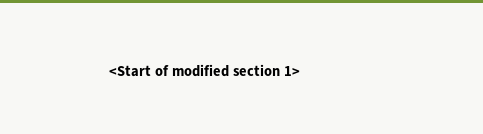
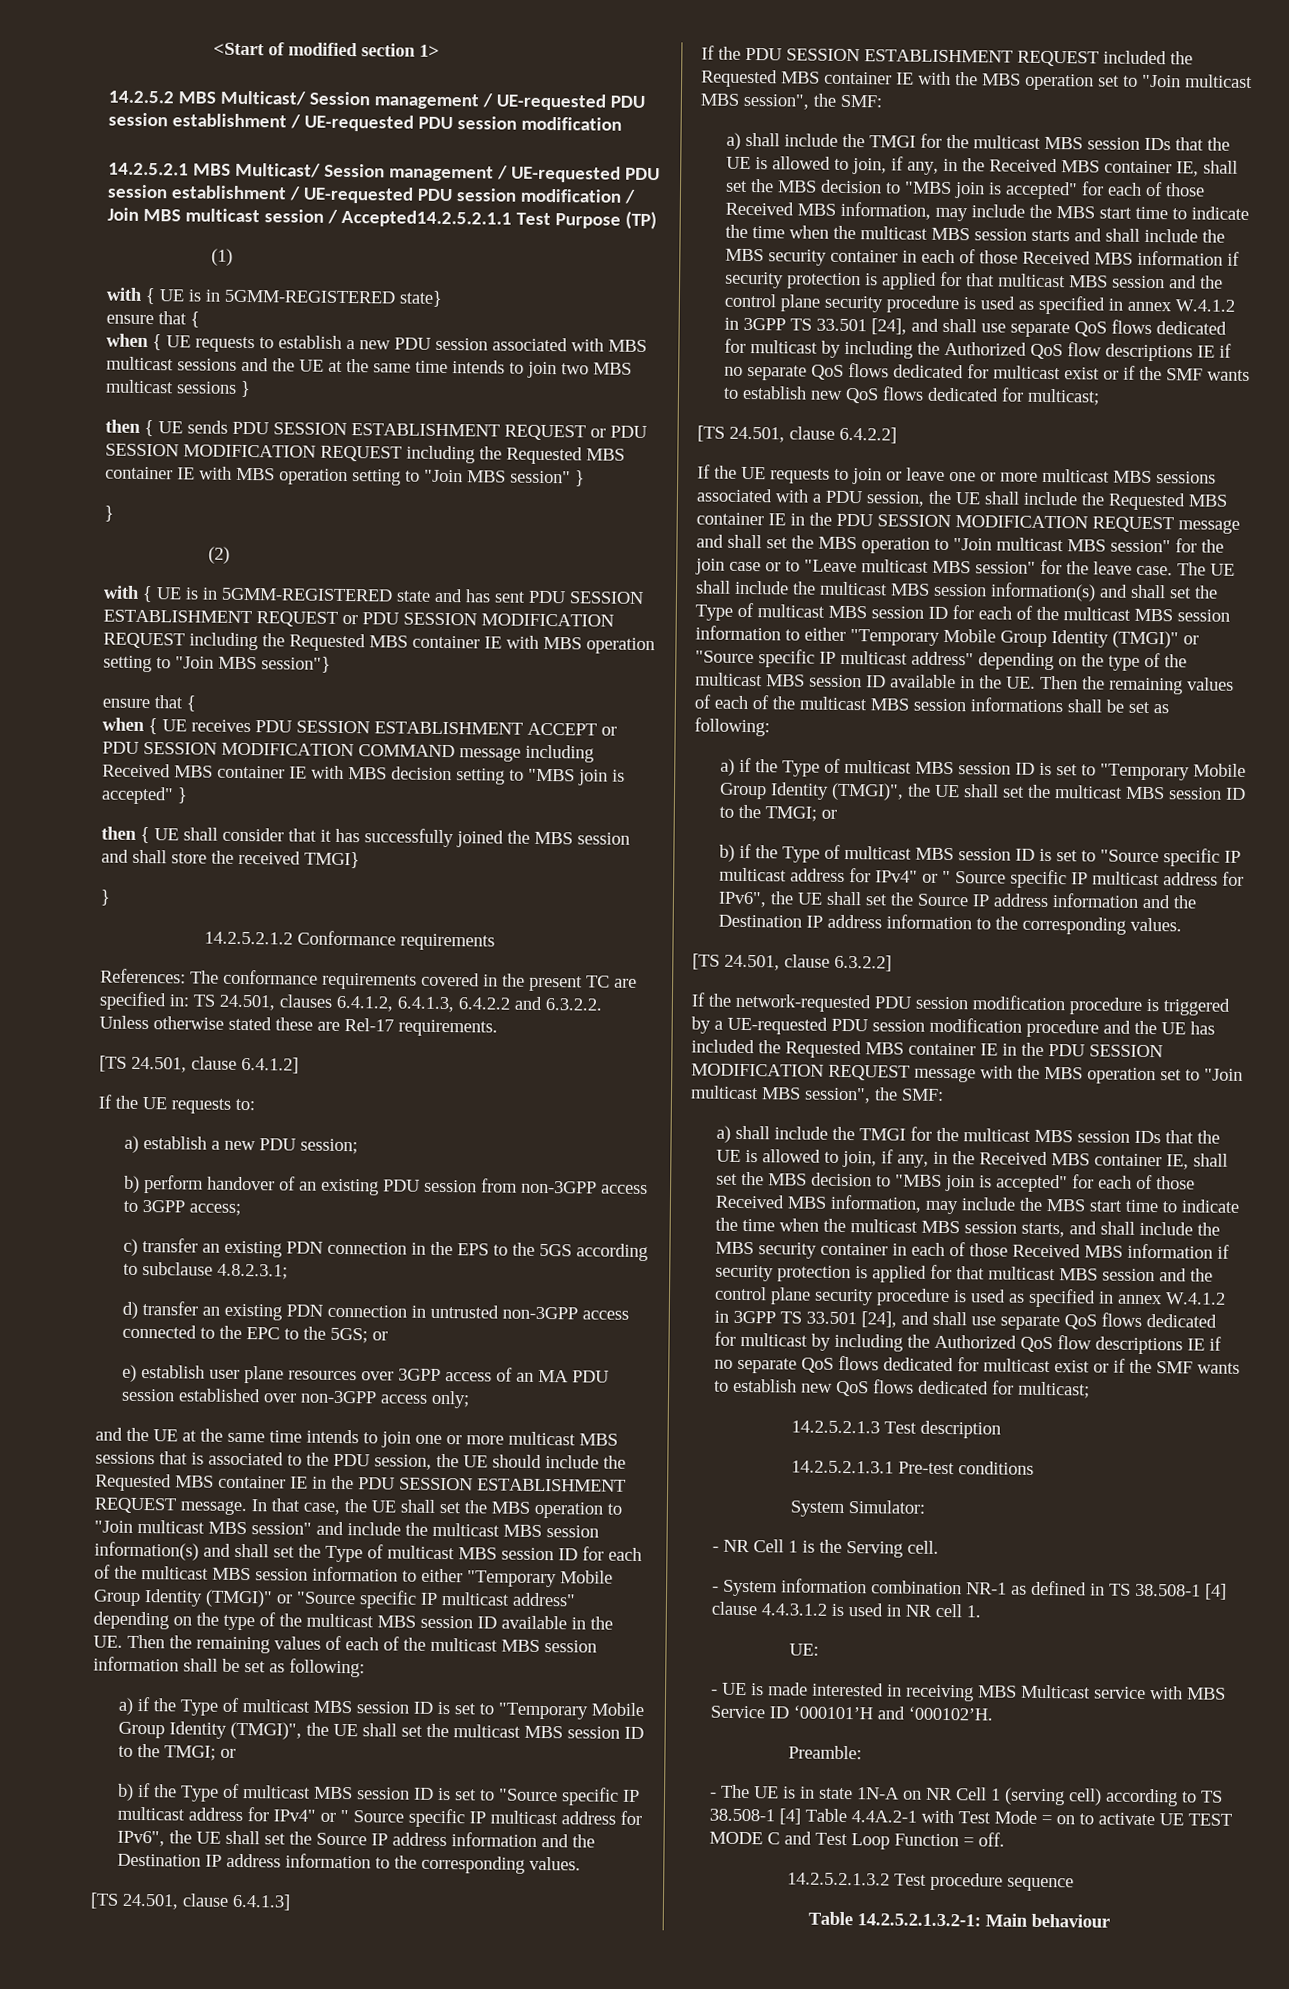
(300, 71) none -> [108,90,645,111] [108,112,622,132] [108,162,660,183] [107,184,636,204] [107,207,657,230] [211,248,234,266] [106,287,442,307] [106,311,200,328] [106,333,647,353] [106,356,632,379] [105,379,251,398] [105,419,647,441] [105,443,625,465] [105,466,585,487] [104,505,114,522] [208,546,231,564] [103,585,644,604] [103,609,614,627] [103,632,655,655] [103,655,331,673] [102,695,196,712] [102,717,617,736] [102,741,594,763] [102,763,625,786] [101,786,188,805] [101,826,630,848] [101,849,360,869] [100,889,111,906] [204,930,496,951] [100,968,637,992] [99,991,602,1013] [99,1015,498,1037] [99,1055,299,1074] [98,1094,255,1114] [124,1135,359,1155] [124,1175,649,1196] [123,1200,242,1217] [123,1238,649,1262] [123,1262,289,1280] [122,1301,630,1321] [122,1324,389,1344] [122,1364,610,1384] [121,1388,471,1409] [95,1427,618,1448] [95,1451,626,1470] [95,1473,626,1492] [94,1497,622,1519] [94,1519,599,1538] [94,1541,642,1563] [94,1564,613,1588] [93,1589,576,1609] [93,1611,613,1631] [93,1634,597,1654] [93,1656,365,1678] [118,1696,645,1720] [118,1721,645,1740] [118,1743,237,1761] [117,1783,641,1806] [117,1806,643,1828] [117,1830,596,1848] [117,1853,582,1874] [90,1892,291,1911] [701,45,1193,67] [701,69,1253,91] [700,93,882,110] [726,132,1231,151] [726,156,1239,177] [725,179,1206,200] [725,201,1250,222] [725,224,1226,243] [725,248,1241,266] [725,271,1224,290] [724,293,1236,315] [724,317,1228,338] [724,338,1233,362] [724,362,1251,381] [723,385,1101,406] [697,425,897,444] [697,464,1216,485] [696,488,1228,511] [696,512,1240,534] [696,534,1224,554] [695,558,1235,576] [695,580,1218,602] [695,602,1230,622] [695,625,1199,649] [695,649,1187,671] [695,672,1234,695] [694,694,1169,714] [694,717,770,737] [720,757,1247,781] [719,782,1247,801] [719,804,838,822] [719,843,1242,867] [719,867,1245,889] [718,891,1198,909] [718,914,1183,935] [692,953,892,972] [691,992,1230,1016] [691,1016,1215,1038] [691,1039,1163,1059] [691,1063,1243,1085] [690,1085,944,1104] [716,1125,1221,1144] [716,1149,1229,1170] [716,1171,1196,1193] [715,1194,1240,1215] [715,1217,1221,1238] [715,1241,1231,1259] [715,1264,1214,1283] [714,1286,1227,1308] [714,1310,1218,1331] [714,1331,1223,1355] [714,1355,1241,1374] [714,1378,1091,1399] [791,1420,1002,1439] [791,1460,1035,1475] [790,1500,926,1518] [712,1539,940,1558] [712,1578,1228,1600] [711,1601,982,1618] [789,1643,820,1656] [711,1682,1227,1702] [710,1705,994,1721] [788,1745,863,1760] [710,1784,1224,1807] [709,1808,1233,1826] [709,1831,1006,1850] [787,1872,1075,1892] [807,1911,1110,1928] // 14.2.5.2 MBS Multicast/ Session management / UE-requested PDU session establishment / UE-requested PDU session modification // 14.2.5.2.1 MBS Multicast/ Session management / UE-requested PDU session establishment / UE-requested PDU session modification / Join MBS multicast session / Accepted14.2.5.2.1.1 Test Purpose (TP) // (1) // with { UE is in 5GMM-REGISTERED state} // ensure that { // when { UE requests to establish a new PDU session associated with MBS multicast sessions and the UE at the same time intends to join two MBS multicast sessions } // then { UE sends PDU SESSION ESTABLISHMENT REQUEST or PDU SESSION MODIFICATION REQUEST including the Requested MBS container IE with MBS operation setting to "Join MBS session" } // } // (2) // with { UE is in 5GMM-REGISTERED state and has sent PDU SESSION ESTABLISHMENT REQUEST or PDU SESSION MODIFICATION REQUEST including the Requested MBS container IE with MBS operation setting to "Join MBS session"} // ensure that { // when { UE receives PDU SESSION ESTABLISHMENT ACCEPT or PDU SESSION MODIFICATION COMMAND message including Received MBS container IE with MBS decision setting to "MBS join is accepted" } // then { UE shall consider that it has successfully joined the MBS session and shall store the received TMGI} // } // 14.2.5.2.1.2 Conformance requirements // References: The conformance requirements covered in the present TC are specified in: TS 24.501, clauses 6.4.1.2, 6.4.1.3, 6.4.2.2 and 6.3.2.2. Unless otherwise stated these are Rel-17 requirements. // [TS 24.501, clause 6.4.1.2] // If the UE requests to: // a) establish a new PDU session; // b) perform handover of an existing PDU session from non-3GPP access to 3GPP access; // c) transfer an existing PDN connection in the EPS to the 5GS according to subclause 4.8.2.3.1; // d) transfer an existing PDN connection in untrusted non-3GPP access connected to the EPC to the 5GS; or // e) establish user plane resources over 3GPP access of an MA PDU session established over non-3GPP access only; // and the UE at the same time intends to join one or more multicast MBS sessions that is associated to the PDU session, the UE should include the Requested MBS container IE in the PDU SESSION ESTABLISHMENT REQUEST message. In that case, the UE shall set the MBS operation to "Join multicast MBS session" and include the multicast MBS session information(s) and shall set the Type of multicast MBS session ID for each of the multicast MBS session information to either "Temporary Mobile Group Identity (TMGI)" or "Source specific IP multicast address" depending on the type of the multicast MBS session ID available in the UE. Then the remaining values of each of the multicast MBS session information shall be set as following: // a) if the Type of multicast MBS session ID is set to "Temporary Mobile Group Identity (TMGI)", the UE shall set the multicast MBS session ID to the TMGI; or // b) if the Type of multicast MBS session ID is set to "Source specific IP multicast address for IPv4" or " Source specific IP multicast address for IPv6", the UE shall set the Source IP address information and the Destination IP address information to the corresponding values. // [TS 24.501, clause 6.4.1.3] // If the PDU SESSION ESTABLISHMENT REQUEST included the Requested MBS container IE with the MBS operation set to "Join multicast MBS session", the SMF: // a) shall include the TMGI for the multicast MBS session IDs that the UE is allowed to join, if any, in the Received MBS container IE, shall set the MBS decision to "MBS join is accepted" for each of those Received MBS information, may include the MBS start time to indicate the time when the multicast MBS session starts and shall include the MBS security container in each of those Received MBS information if security protection is applied for that multicast MBS session and the control plane security procedure is used as specified in annex W.4.1.2 in 3GPP TS 33.501 [24], and shall use separate QoS flows dedicated for multicast by including the Authorized QoS flow descriptions IE if no separate QoS flows dedicated for multicast exist or if the SMF wants to establish new QoS flows dedicated for multicast; // [TS 24.501, clause 6.4.2.2] // If the UE requests to join or leave one or more multicast MBS sessions associated with a PDU session, the UE shall include the Requested MBS container IE in the PDU SESSION MODIFICATION REQUEST message and shall set the MBS operation to "Join multicast MBS session" for the join case or to "Leave multicast MBS session" for the leave case. The UE shall include the multicast MBS session information(s) and shall set the Type of multicast MBS session ID for each of the multicast MBS session information to either "Temporary Mobile Group Identity (TMGI)" or "Source specific IP multicast address" depending on the type of the multicast MBS session ID available in the UE. Then the remaining values of each of the multicast MBS session informations shall be set as following: // a) if the Type of multicast MBS session ID is set to "Temporary Mobile Group Identity (TMGI)", the UE shall set the multicast MBS session ID to the TMGI; or // b) if the Type of multicast MBS session ID is set to "Source specific IP multicast address for IPv4" or " Source specific IP multicast address for IPv6", the UE shall set the Source IP address information and the Destination IP address information to the corresponding values. // [TS 24.501, clause 6.3.2.2] // If the network-requested PDU session modification procedure is triggered by a UE-requested PDU session modification procedure and the UE has included the Requested MBS container IE in the PDU SESSION MODIFICATION REQUEST message with the MBS operation set to "Join multicast MBS session", the SMF: // a) shall include the TMGI for the multicast MBS session IDs that the UE is allowed to join, if any, in the Received MBS container IE, shall set the MBS decision to "MBS join is accepted" for each of those Received MBS information, may include the MBS start time to indicate the time when the multicast MBS session starts, and shall include the MBS security container in each of those Received MBS information if security protection is applied for that multicast MBS session and the control plane security procedure is used as specified in annex W.4.1.2 in 3GPP TS 33.501 [24], and shall use separate QoS flows dedicated for multicast by including the Authorized QoS flow descriptions IE if no separate QoS flows dedicated for multicast exist or if the SMF wants to establish new QoS flows dedicated for multicast; // 14.2.5.2.1.3 Test description // 14.2.5.2.1.3.1 Pre-test conditions // System Simulator: // - NR Cell 1 is the Serving cell. // - System information combination NR-1 as defined in TS 38.508-1 [4] clause 4.4.3.1.2 is used in NR cell 1. // UE: // - UE is made interested in receiving MBS Multicast service with MBS Service ID ‘000101’H and ‘000102’H. // Preamble: // - The UE is in state 1N-A on NR Cell 1 (serving cell) according to TS 38.508-1 [4] Table 4.4A.2-1 with Test Mode = on to activate UE TEST MODE C and Test Loop Function = off. // 14.2.5.2.1.3.2 Test procedure sequence // Table 14.2.5.2.1.3.2-1: Main behaviour

